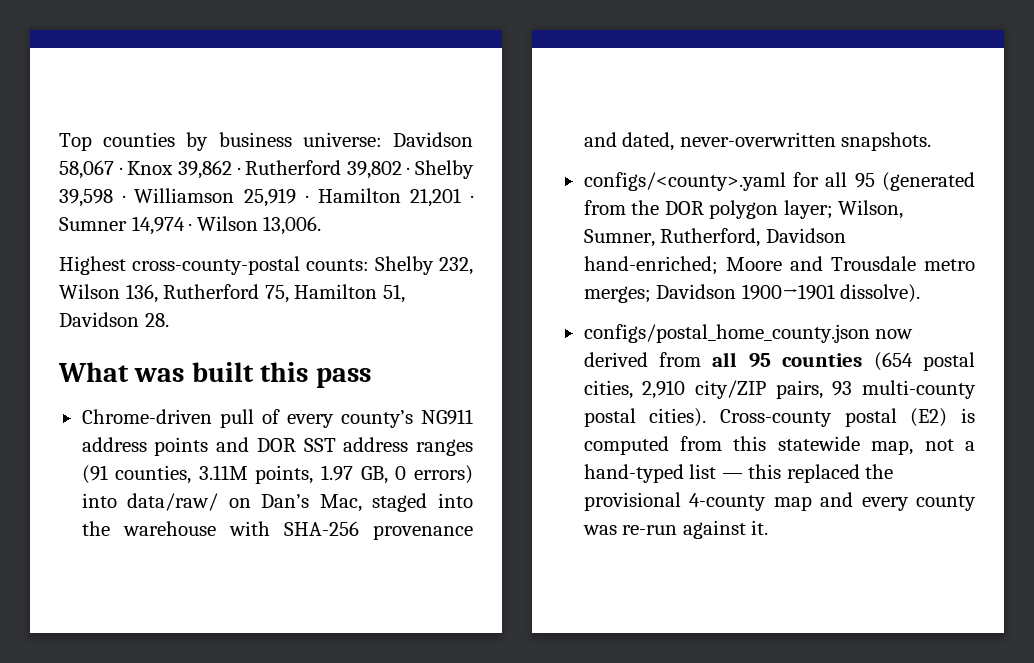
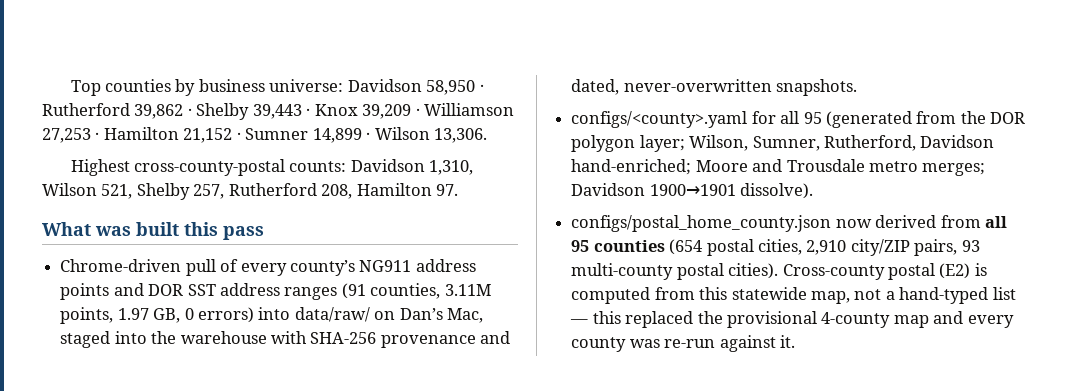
[59,160,474,179] [59,189,113,207] 58,067 · Knox 39,862 · Rutherford 39,802 · Shelby 39,598 -> [426,80,484,95] [42,103,412,120] 58,950 · Rutherford 39,862 · Shelby 39,443 · Knox 39,209
[244,188,297,207] 25,919 -> [42,128,91,143] 27,253
[410,188,462,207] 21,201 -> [183,128,233,143] 21,152
[131,216,185,235] 14,974 -> [312,128,362,143] 14,899
[263,216,322,235] 13,006. -> [434,128,488,143] 13,306.
[375,256,473,275] [59,284,405,303] [59,312,169,327] Shelby 232, Wilson 136, Rutherford 75, Hamilton 51, Davidson 28. -> [350,159,474,175] [42,183,459,200] Davidson 1,310, Wilson 521, Shelby 257, Rutherford 208, Hamilton 97.

